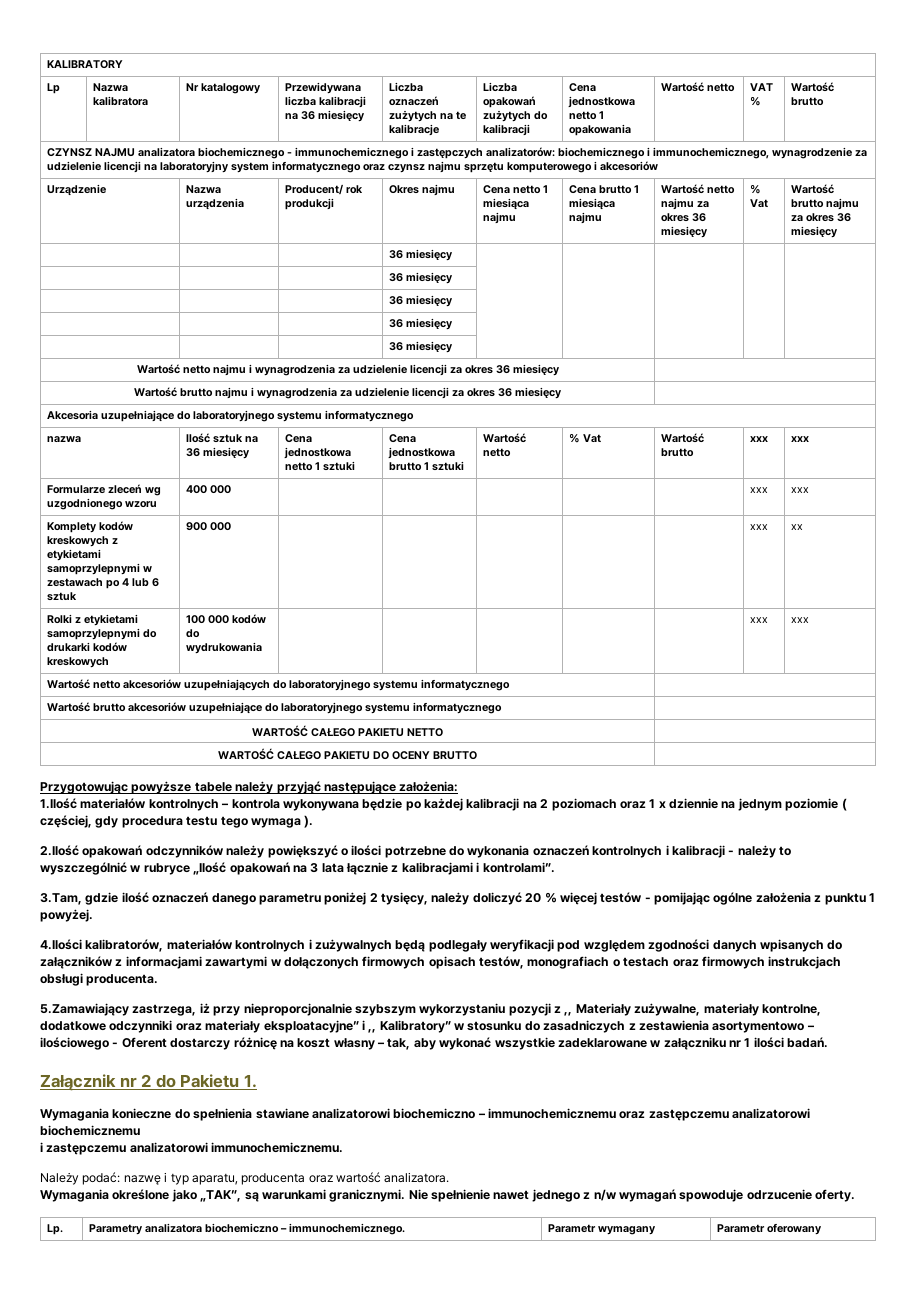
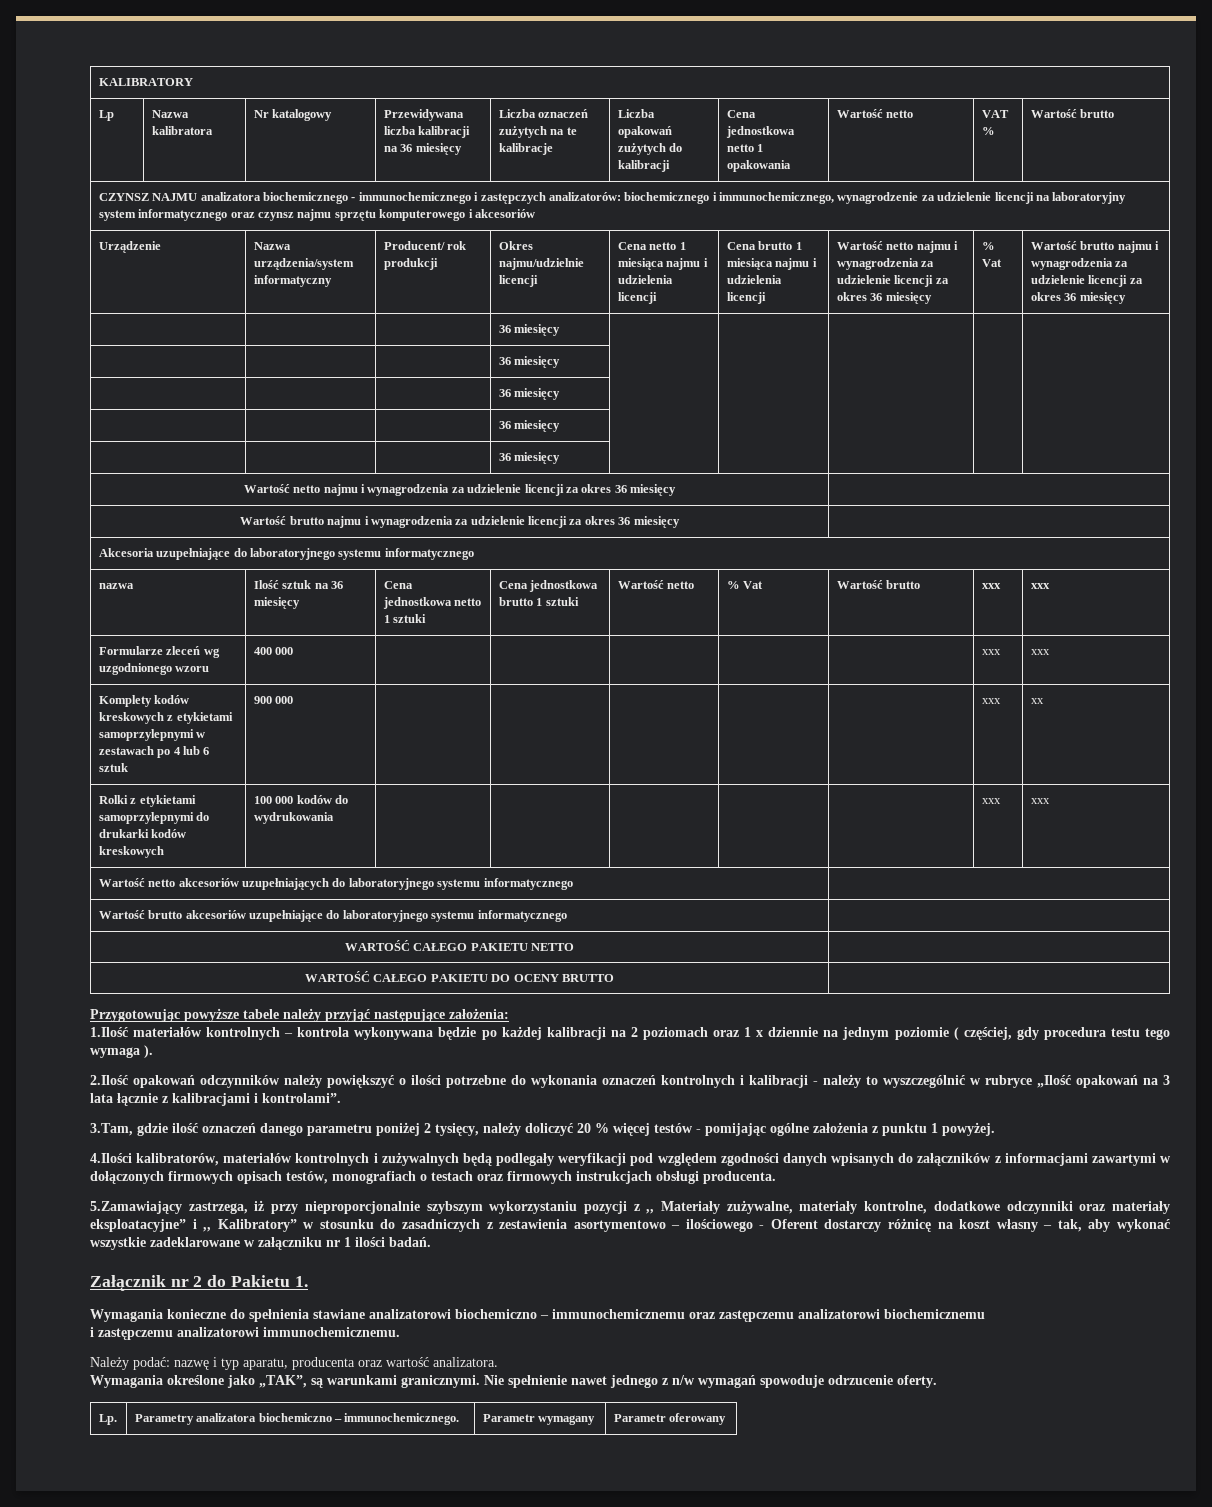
[186,198,245,210] urządzenia -> [253,258,354,270] [253,275,332,287] urządzenia/system informatyczny
[422,184,456,196] najmu -> [498,258,584,270] [498,275,538,287] najmu/udzielnie licencji
(517, 218) none -> [703,258,708,267] [617,275,673,284] [617,292,657,304] i udzielenia licencji
[661,184,736,194] [661,198,695,210] | Wartość netto najmu -> [812,258,817,267] [726,275,782,284] [726,292,766,304] [836,241,959,253] [836,258,935,270] [836,275,934,287] i udzielenia licencji | Wartość netto najmu i wynagrodzenia za udzielenie licencji
(860, 204) none -> [1155,241,1160,250] [1030,258,1129,270] [1030,275,1128,287] i wynagrodzenia za udzielenie licencji

